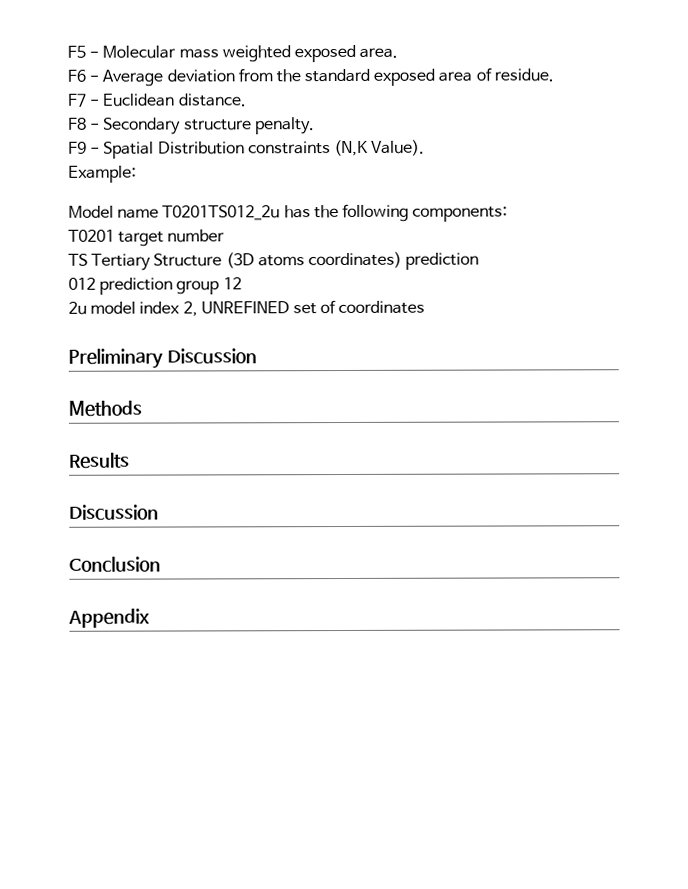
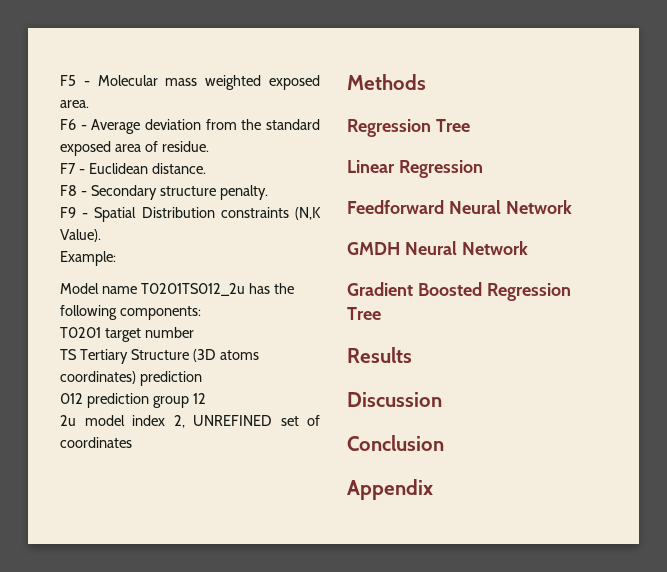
[68,348,257,369] [68,400,142,417] Preliminary Discussion // Methods -> [347,74,426,90] [347,119,470,137] [347,160,483,178] [347,200,572,214] [347,241,528,255] [347,282,571,301] [347,307,381,320] Methods // Regression Tree // Linear Regression // Feedforward Neural Network // GMDH Neural Network // Gradient Boosted Regression Tree

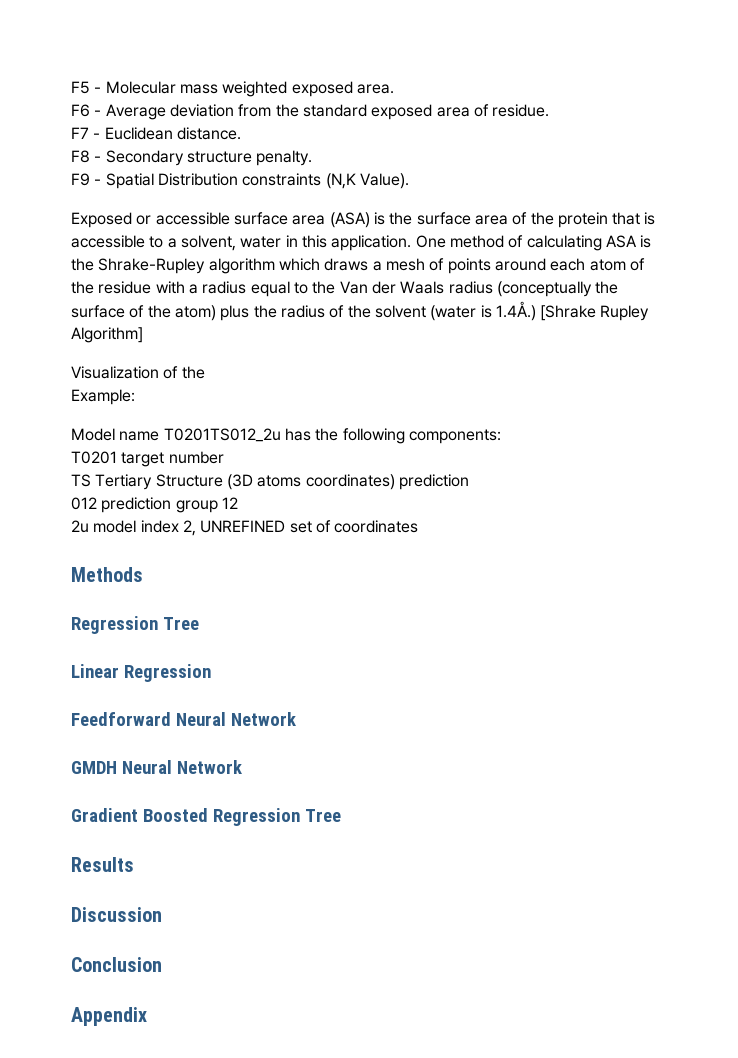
(101, 235) none -> [71,212,656,228] [71,235,652,251] [71,258,645,274] [71,281,619,297] [71,301,650,321] [71,327,143,343] [71,366,205,379] // Exposed or accessible surface area (ASA) is the surface area of the protein that is accessible to a solvent, water in this application. One method of calculating ASA is the Shrake-Rupley algorithm which draws a mesh of points around each atom of the residue with a radius equal to the Van der Waals radius (conceptually the surface of the atom) plus the radius of the solvent (water is 1.4Å.) [Shrake Rupley Algorithm] // Visualization of the

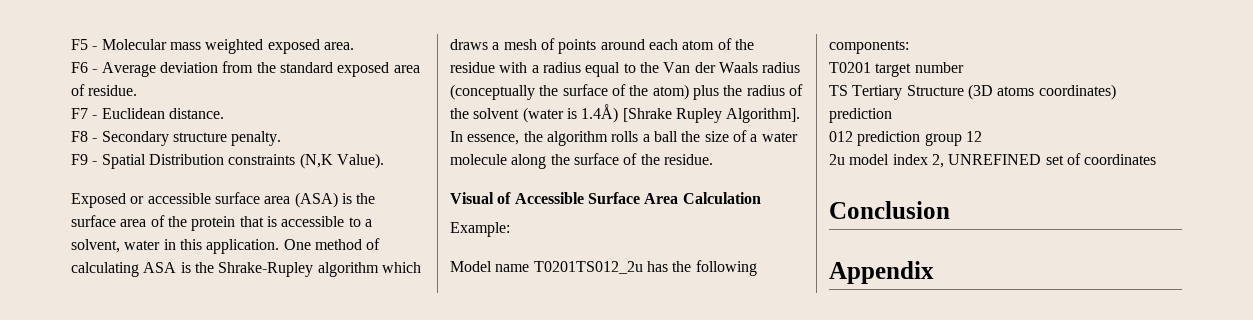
[495,301,536,321] 1.4Å.) -> [581,104,619,123] 1.4Å)
[71,327,143,343] [71,366,205,379] Algorithm] // Visualization of the -> [726,108,801,123] [450,130,798,146] [450,153,713,169] [450,192,761,204] Algorithm]. In essence, the algorithm rolls a ball the size of a water molecule along the surface of the residue. // Visual of Accessible Surface Area Calculation
[71,567,143,582] [71,616,199,634] [71,664,211,682] [71,712,296,726] [71,760,242,774] [71,808,341,826] [71,857,134,872] [71,907,162,922] // Methods // Regression Tree // Linear Regression // Feedforward Neural Network // GMDH Neural Network // Gradient Boosted Regression Tree // Results // Discussion -> (1157, 159) none

